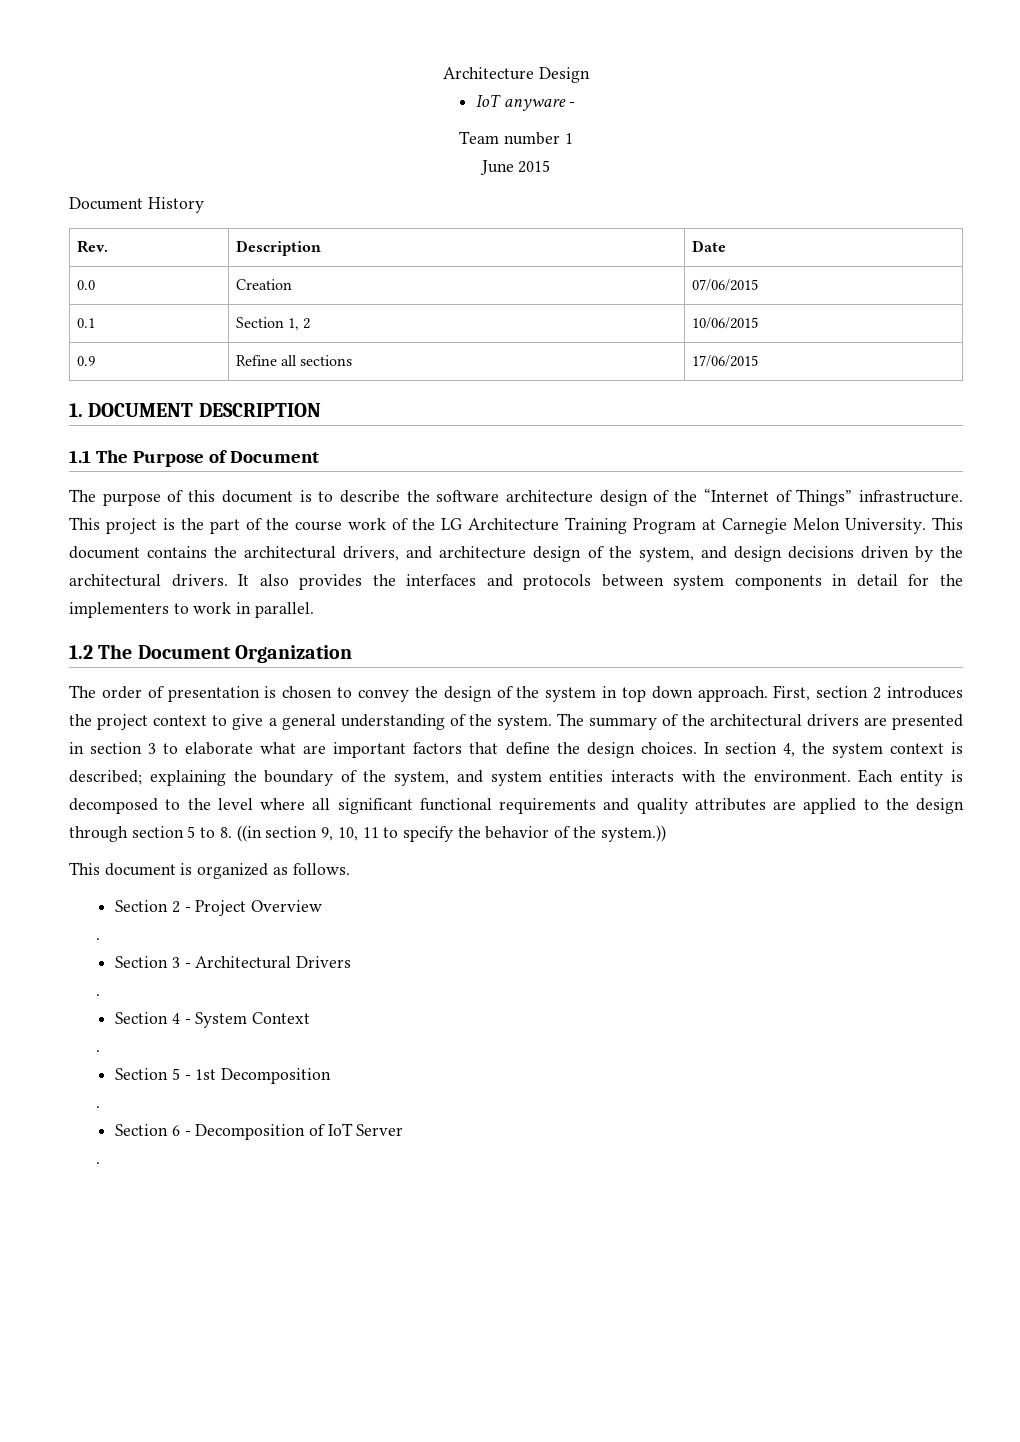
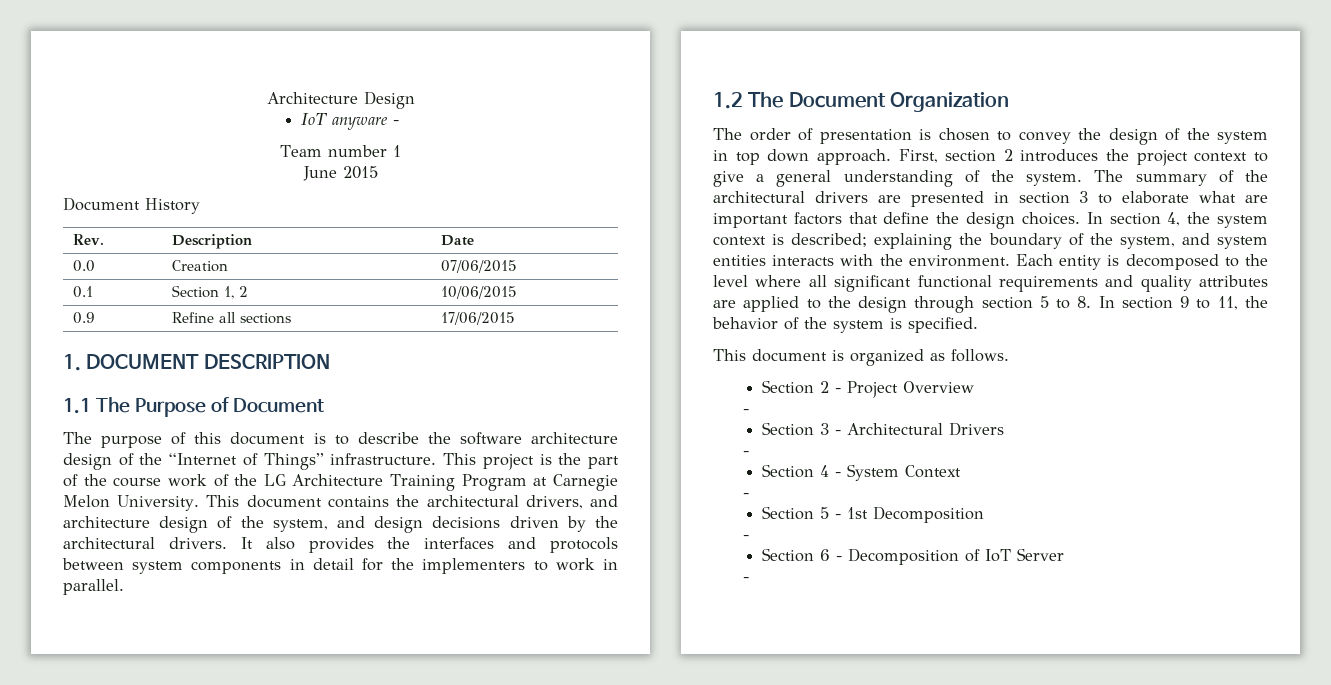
[236,825,453,842] ((in section 9, 10, 11 to specify -> [1098,296,1238,310] In section 9 to 11,
[600,825,666,842] system.)) -> [833,317,978,333] system is specified.
[95,938,100,940] . -> [743,409,750,414] -
[95,994,100,996] . -> [743,451,750,456] -
[95,1050,100,1052] . -> [743,493,750,498] -
[95,1106,100,1108] . -> [743,535,750,540] -
[95,1162,100,1164] . -> [743,577,750,582] -

